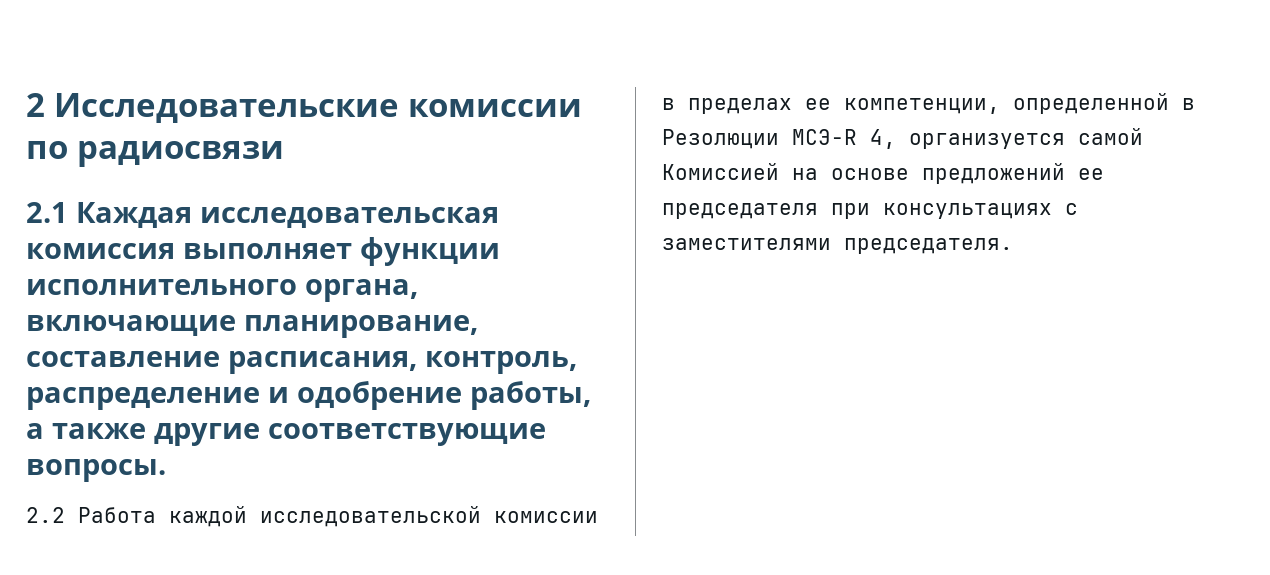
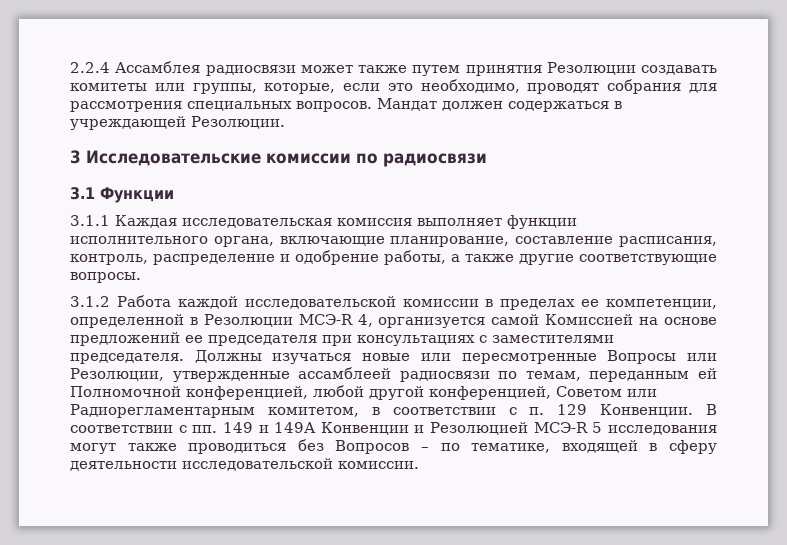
[26,93,45,117] 2 -> [70,61,717,76] [70,79,717,94] [70,98,622,112] [70,116,285,130] [70,150,81,164] 2.2.4 Ассамблея радиосвязи может также путем принятия Резолюции создавать комитеты или группы, которые, если это необходимо, проводят собрания для рассмотрения специальных вопросов. Мандат должен содержаться в учреждающей Резолюции. // 3
[26,202,68,223] 2.1 -> [70,187,174,203] [70,215,110,226] 3.1 Функции // 3.1.1
[26,507,65,523] 2.2 -> [70,296,110,307] 3.1.2
(1013, 246) none -> [194,350,717,364] [70,367,717,382] [70,385,657,400] [70,404,717,418] [70,422,717,435] [70,439,718,454] [70,458,419,471] Должны изучаться новые или пересмотренные Вопросы или Резолюции, утвержденные ассамблеей радиосвязи по темам, переданным ей Полномочной конференцией, любой другой конференцией, Советом или Радиорегламентарным комитетом, в соответствии с п. 129 Конвенции. В соответствии с пп. 149 и 149А Конвенции и Резолюцией МСЭ-R 5 исследования могут также проводиться без Вопросов – по тематике, входящей в сферу деятельности исследовательской комиссии.

